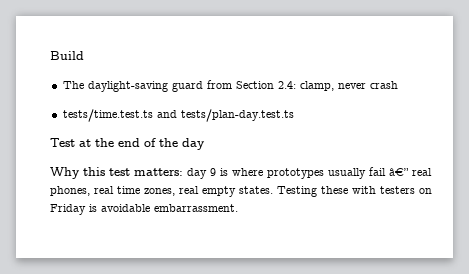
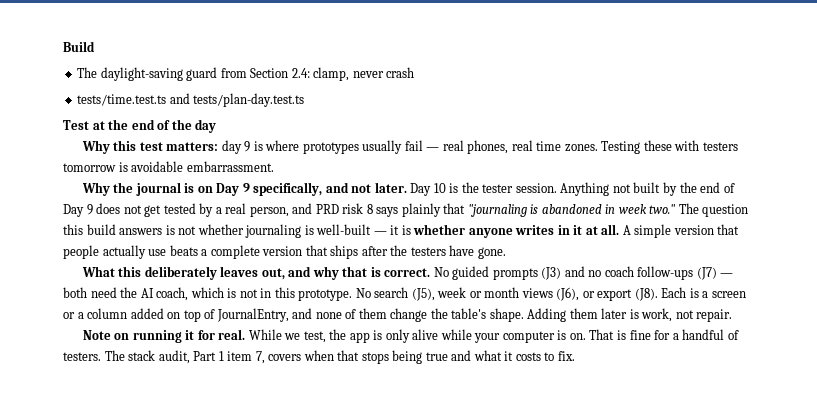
[389,167,409,176] â€” -> [426,147,440,151] —
[144,186,273,197] zones, real empty states. -> [564,144,598,152] zones.
[419,188,432,194] [50,204,86,215] on Friday -> [63,163,116,172] tomorrow
(238, 208) none -> [81,182,735,196] [63,203,749,217] [63,224,740,238] [63,245,506,259] [81,266,734,280] [63,287,746,301] [63,308,733,322] [82,329,739,343] [63,350,575,364] // Why the journal is on Day 9 specifically, and not later. Day 10 is the tester session. Anything not built by the end of Day 9 does not get tested by a real person, and PRD risk 8 says plainly that "journaling is abandoned in week two." The question this build answers is not whether journaling is well-built — it is whether anyone writes in it at all. A simple version that people actually use beats a complete version that ships after the testers have gone. // What this deliberately leaves out, and why that is correct. No guided prompts (J3) and no coach follow-ups (J7) — both need the AI coach, which is not in this prototype. No search (J5), week or month views (J6), or export (J8). Each is a screen or a column added on top of JournalEntry, and none of them change the table's shape. Adding them later is work, not repair. // Note on running it for real. While we test, the app is only alive while your computer is on. That is fine for a handful of testers. The stack audit, Part 1 item 7, covers when that stops being true and what it costs to fix.

